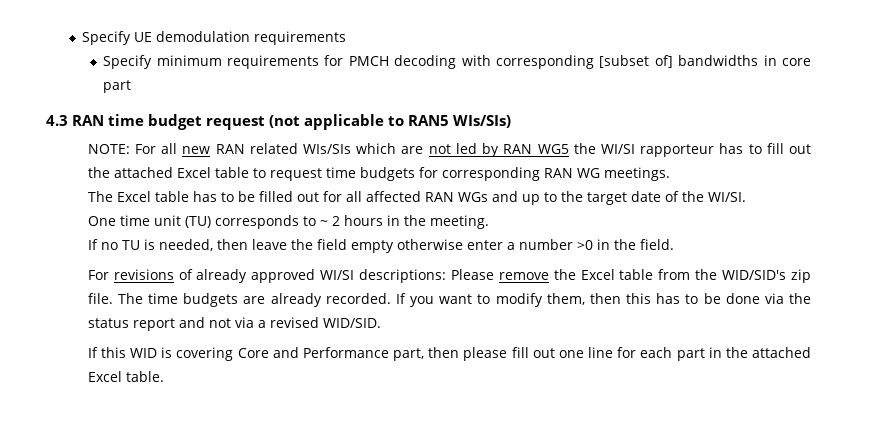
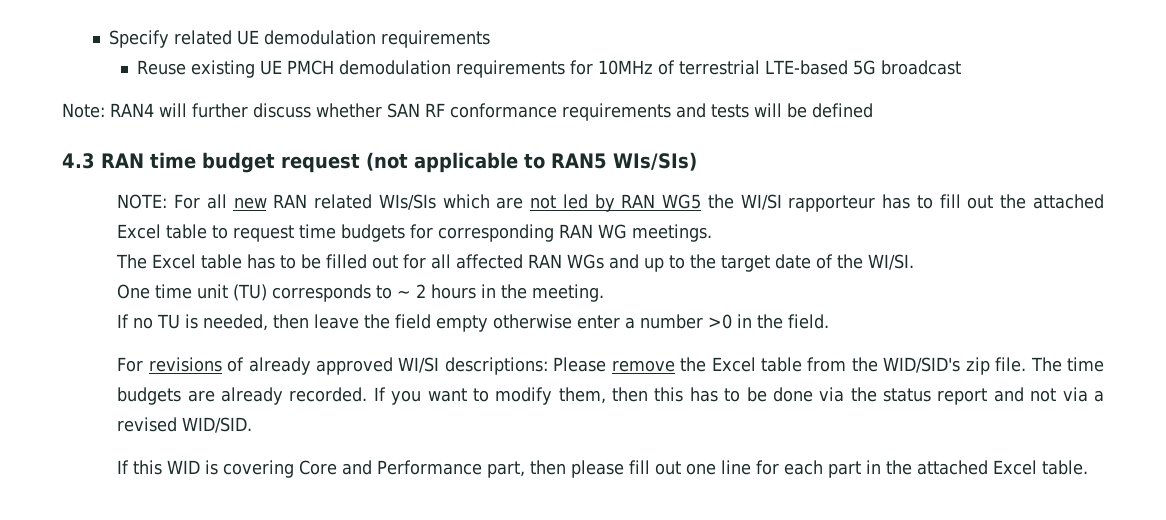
[82,31,132,45] Specify -> [109,30,233,48] Specify related
[103,55,811,69] [103,80,132,93] Specify minimum requirements for PMCH decoding with corresponding [subset of] bandwidths in core part -> [137,60,961,78] [62,103,873,121] Reuse existing UE PMCH demodulation requirements for 10MHz of terrestrial LTE-based 5G broadcast // Note: RAN4 will further discuss whether SAN RF conformance requirements and tests will be defined

